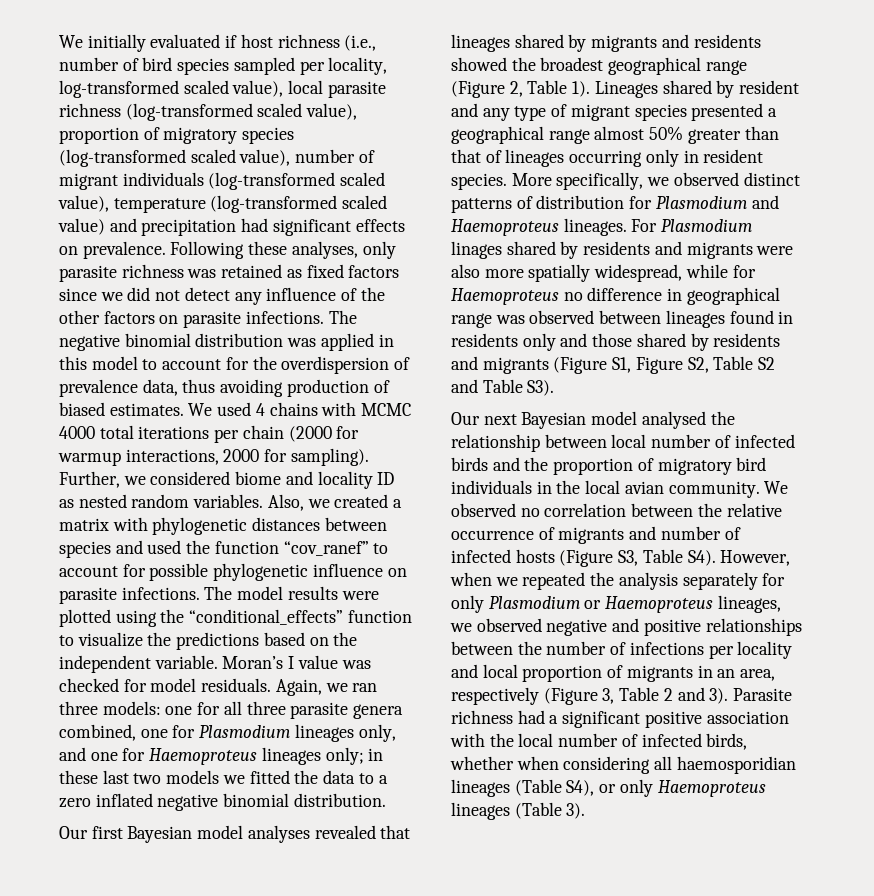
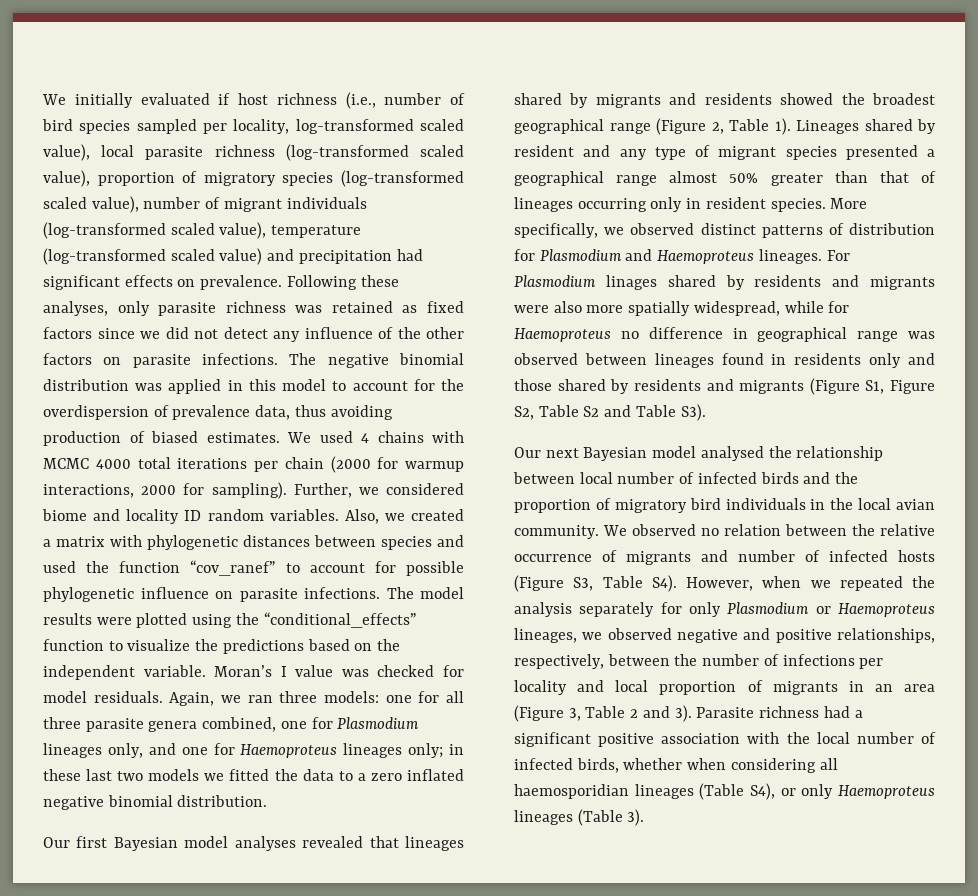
[59,494,127,508] as nested -> (202, 515) none
[544,503,627,517] correlation -> [724,524,781,536] relation
[705,618,802,636] relationships -> [837,628,935,643] [514,654,604,669] relationships, respectively,
[740,669,776,681] [451,687,539,705] area, respectively -> [904,684,935,692] area

